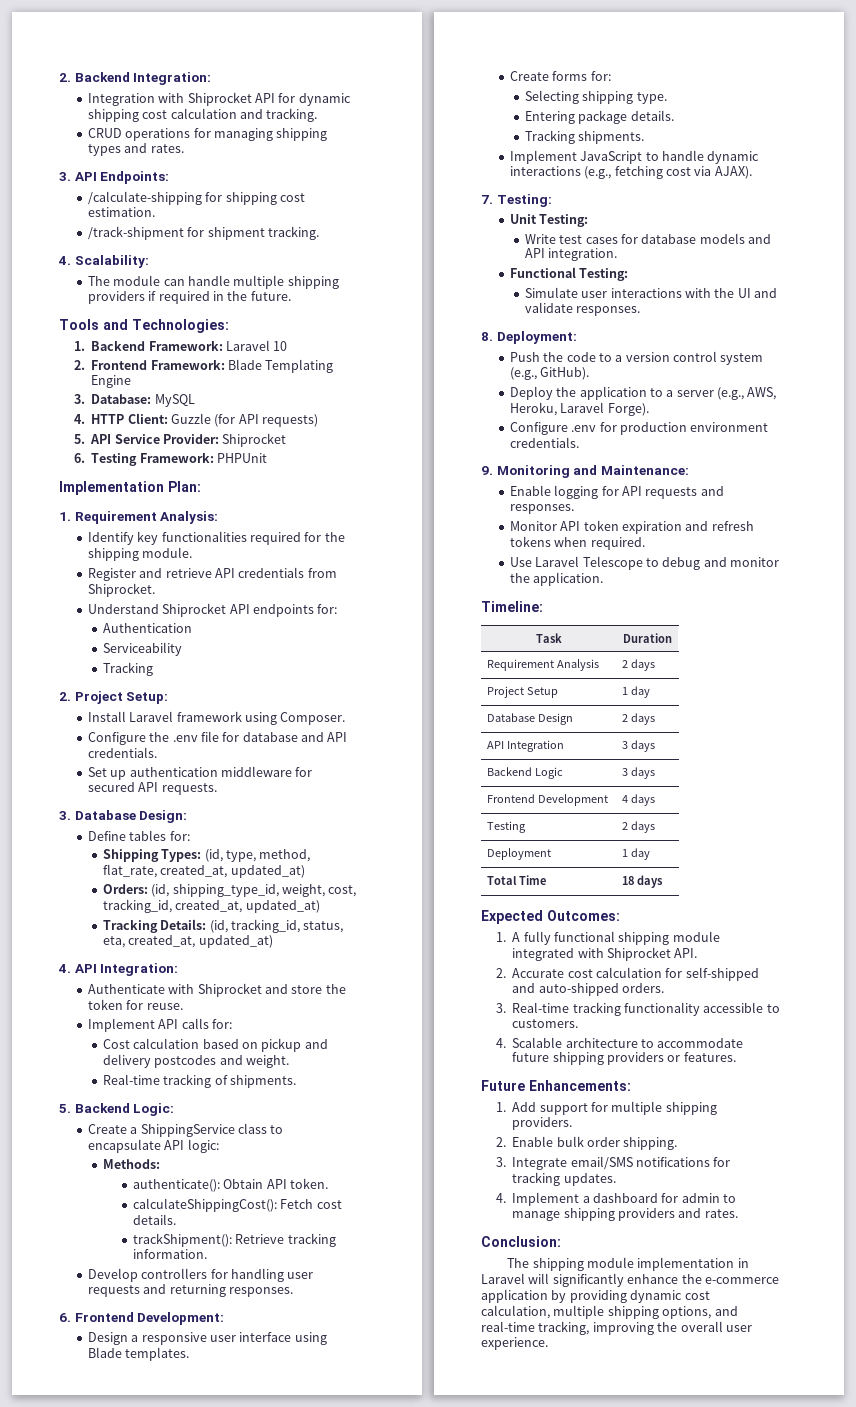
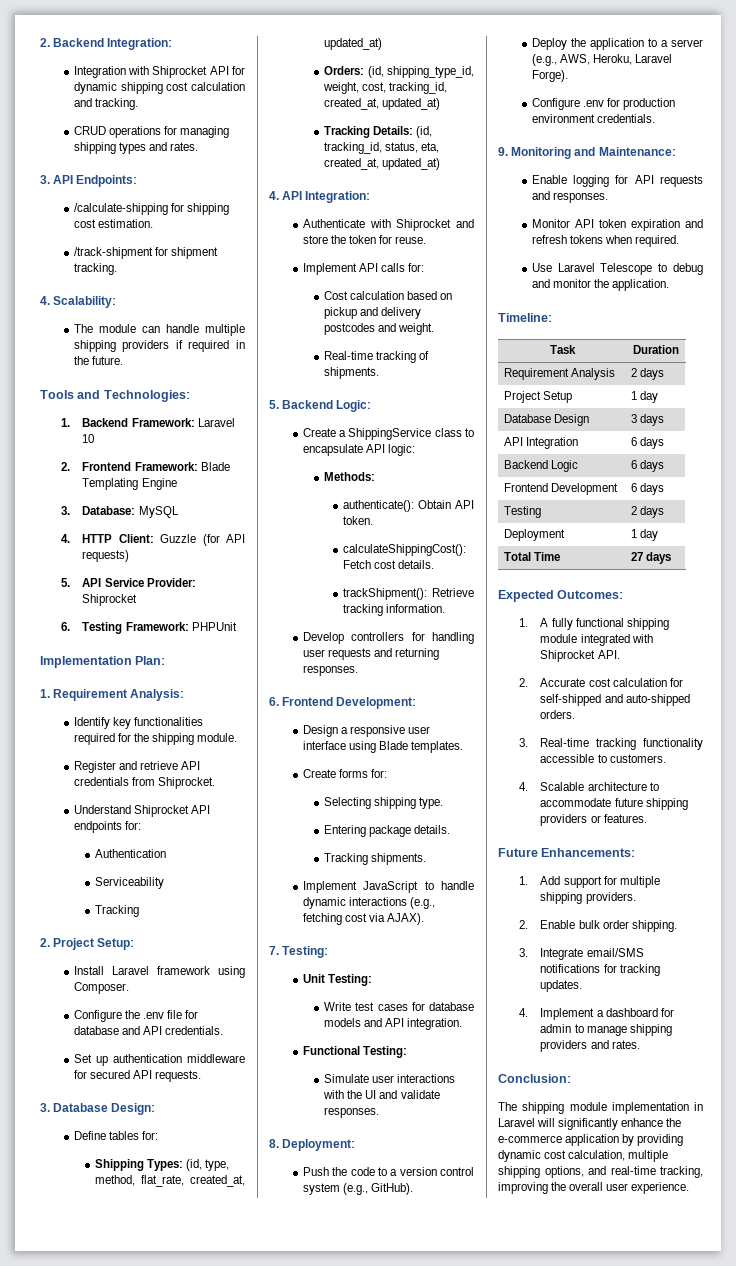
[622,714,629,722] 2 -> [631,414,638,423] 3
[622,741,629,749] 3 -> [631,437,638,446] 6
[622,768,629,776] 3 -> [631,460,638,469] 6
[622,795,629,803] 4 -> [631,483,638,492] 6
[622,876,635,885] 18 -> [631,552,644,561] 27

